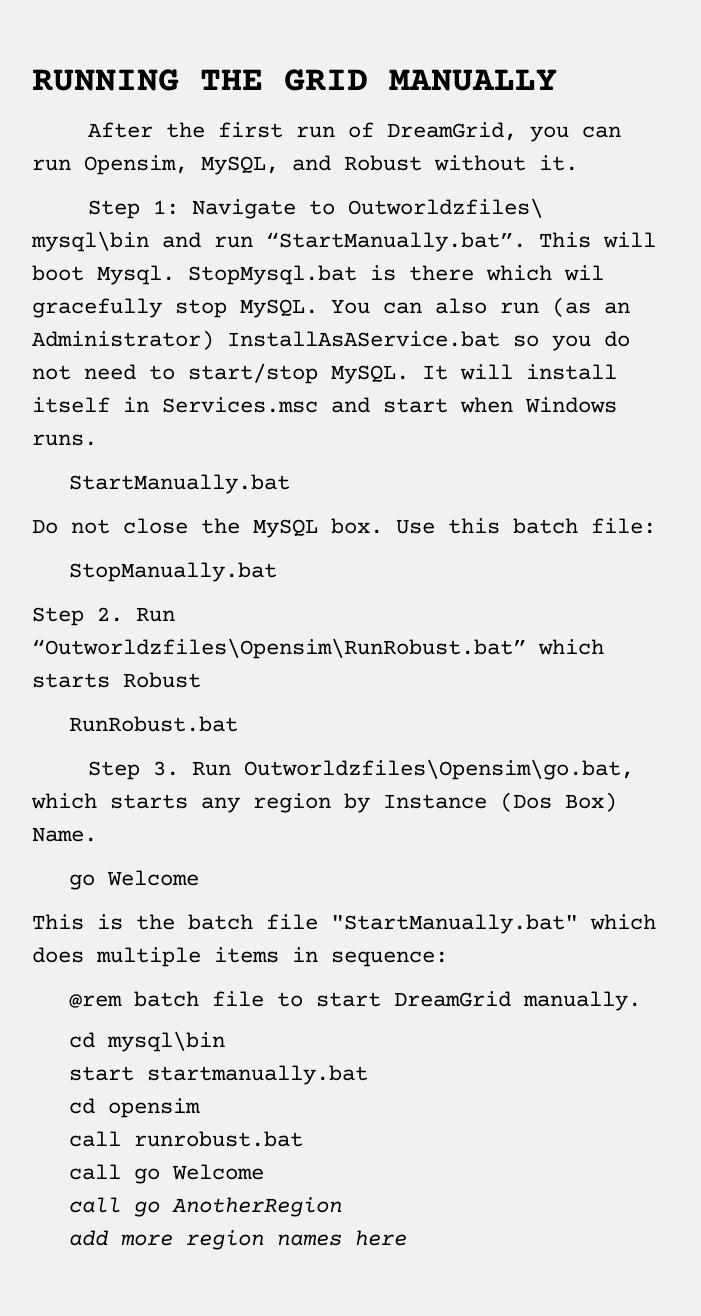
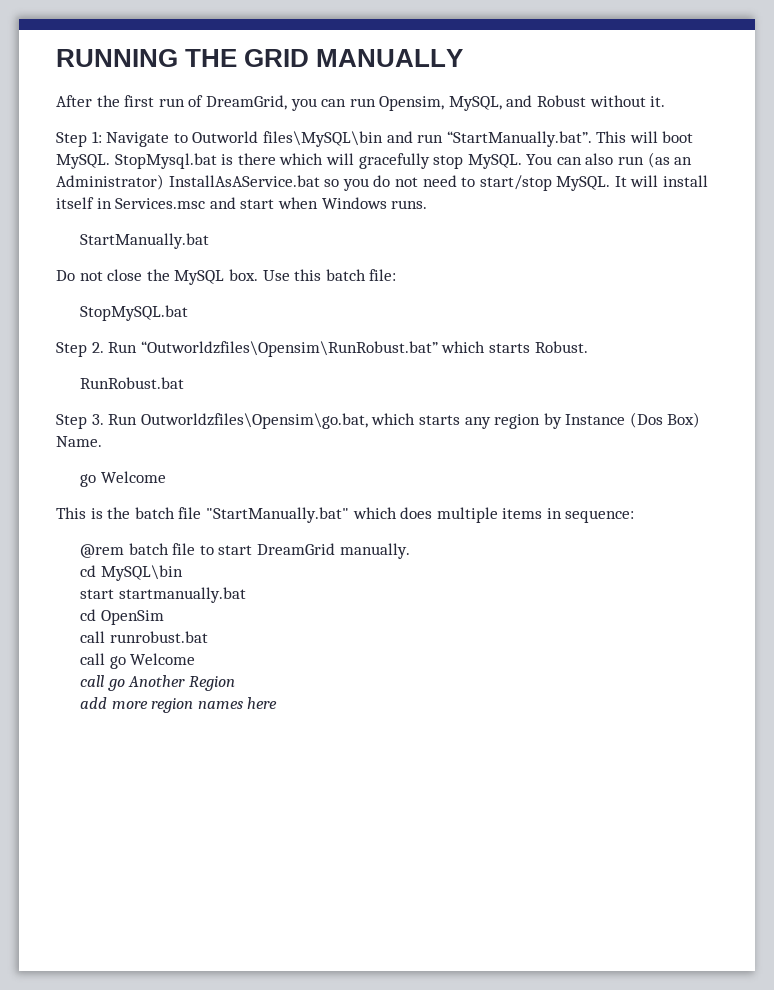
[348,198,544,218] [31,231,149,252] Outworldzfiles\ mysql\bin -> [192,131,383,147] Outworld files\MySQL\bin
[97,265,175,285] Mysql. -> [56,154,110,169] MySQL.
[564,265,604,281] wil -> [325,153,354,165] will
[69,562,278,582] StopManually.bat -> [79,305,188,321] StopMySQL.bat
[123,672,201,688] Robust -> [534,341,588,353] Robust.
[107,1031,226,1052] mysql\bin -> [100,565,183,581] MySQL\bin
[108,1098,201,1118] opensim -> [100,610,164,625] OpenSim
[172,1197,343,1217] AnotherRegion -> [128,675,235,691] Another Region

